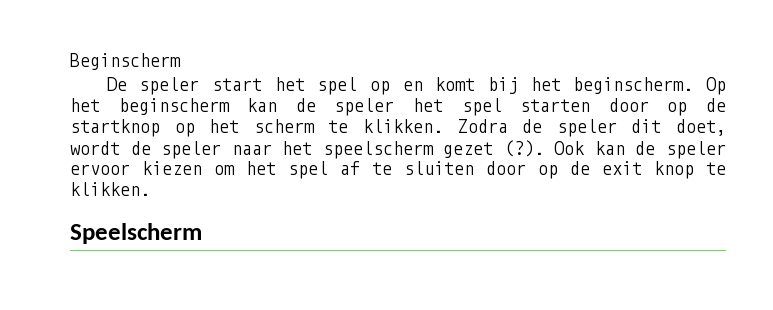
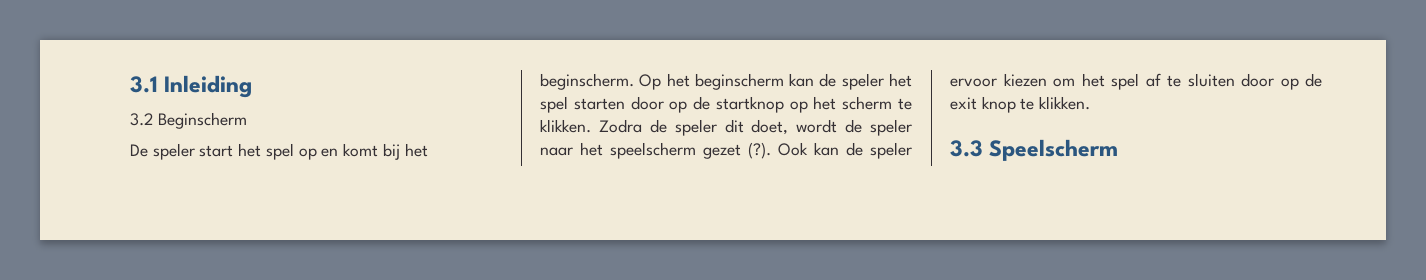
(70, 61) none -> [130,75,253,98] [130,113,153,126] 3.1 Inleiding // 3.2
(150, 189) none -> [950,140,983,157] 3.3

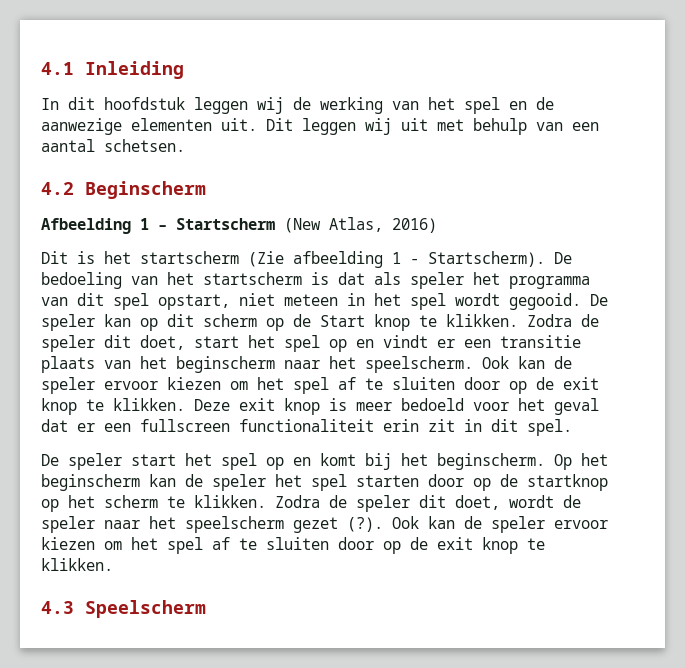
[130,76,158,93] 3.1 -> [41,62,74,75] 4.1
[130,112,247,129] 3.2 Beginscherm -> [41,97,554,114] [41,118,599,135] [41,139,185,152] [41,181,206,199] [41,217,437,234] [41,251,572,268] [41,272,590,289] [41,293,608,310] [41,314,599,331] [41,335,581,352] [41,356,572,373] [41,377,599,394] [41,398,599,415] [41,419,572,436] In dit hoofdstuk leggen wij de werking van het spel en de aanwezige elementen uit. Dit leggen wij uit met behulp van een aantal schetsen. // 4.2 Beginscherm // Afbeelding 1 – Startscherm (New Atlas, 2016) // Dit is het startscherm (Zie afbeelding 1 - Startscherm). De bedoeling van het startscherm is dat als speler het programma van dit spel opstart, niet meteen in het spel wordt gegooid. De speler kan op dit scherm op de Start knop te klikken. Zodra de speler dit doet, start het spel op en vindt er een transitie plaats van het beginscherm naar het speelscherm. Ook kan de speler ervoor kiezen om het spel af te sluiten door op de exit knop te klikken. Deze exit knop is meer bedoeld voor het geval dat er een fullscreen functionaliteit erin zit in dit spel.
[950,140,983,157] 3.3 -> [41,601,74,614] 4.3

